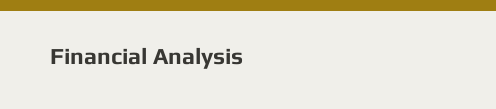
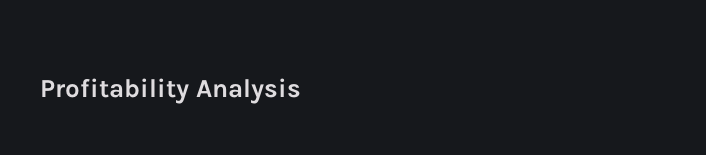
[50,47,147,65] Financial -> [40,78,189,104] Profitability

